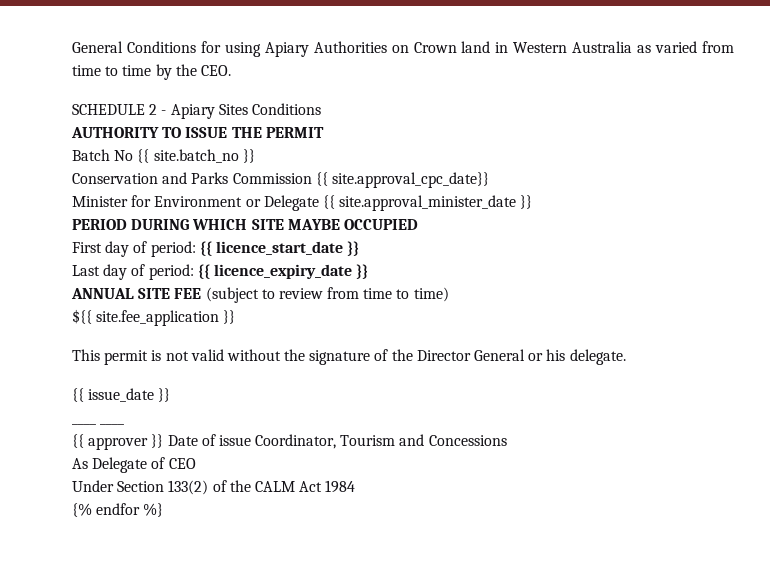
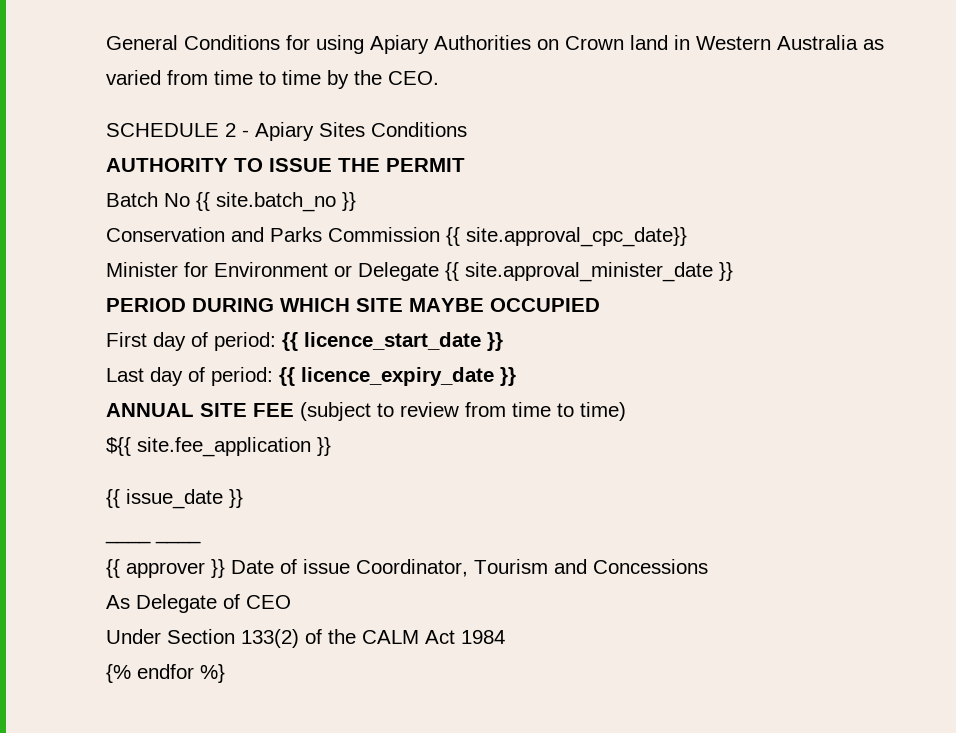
[72,349,626,365] // This permit is not valid without the signature of the Director General or his delegate. -> (331, 446) none

